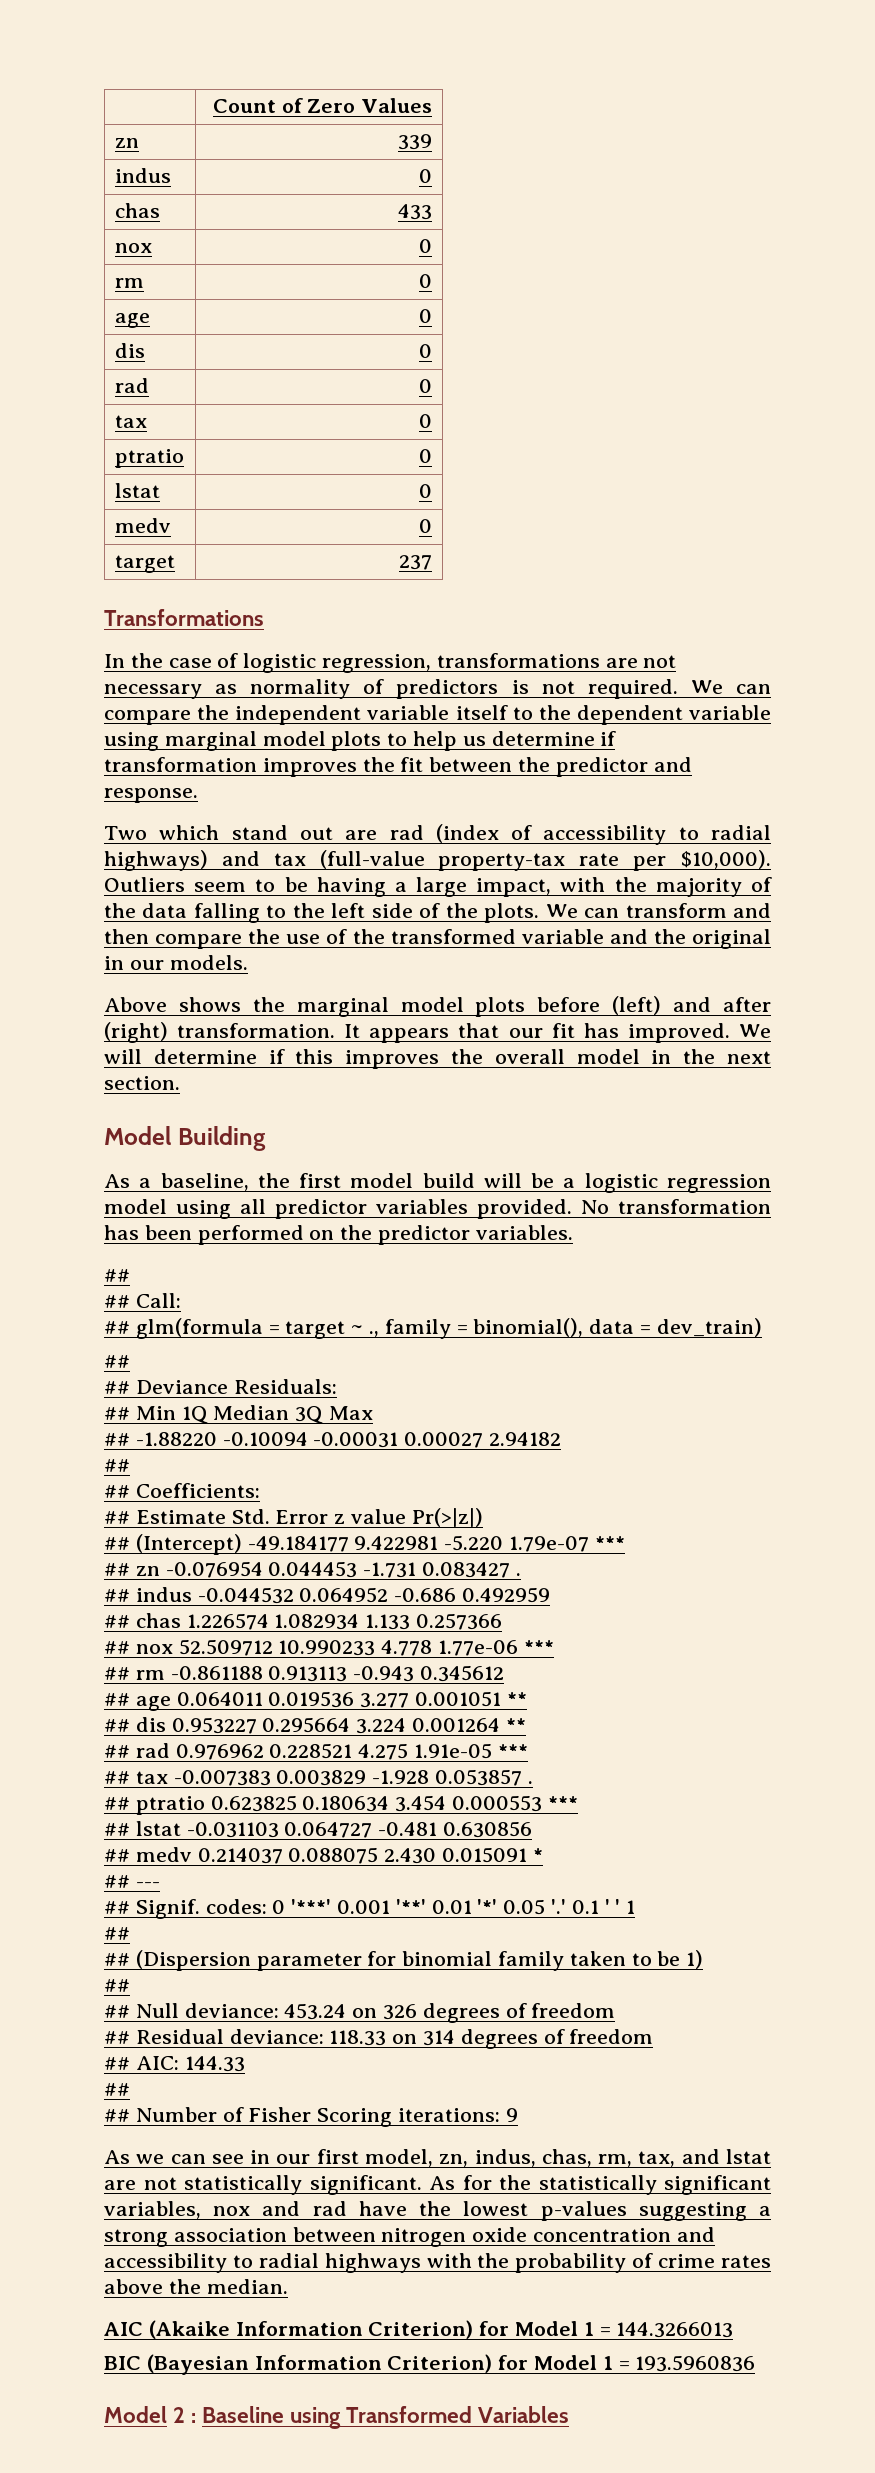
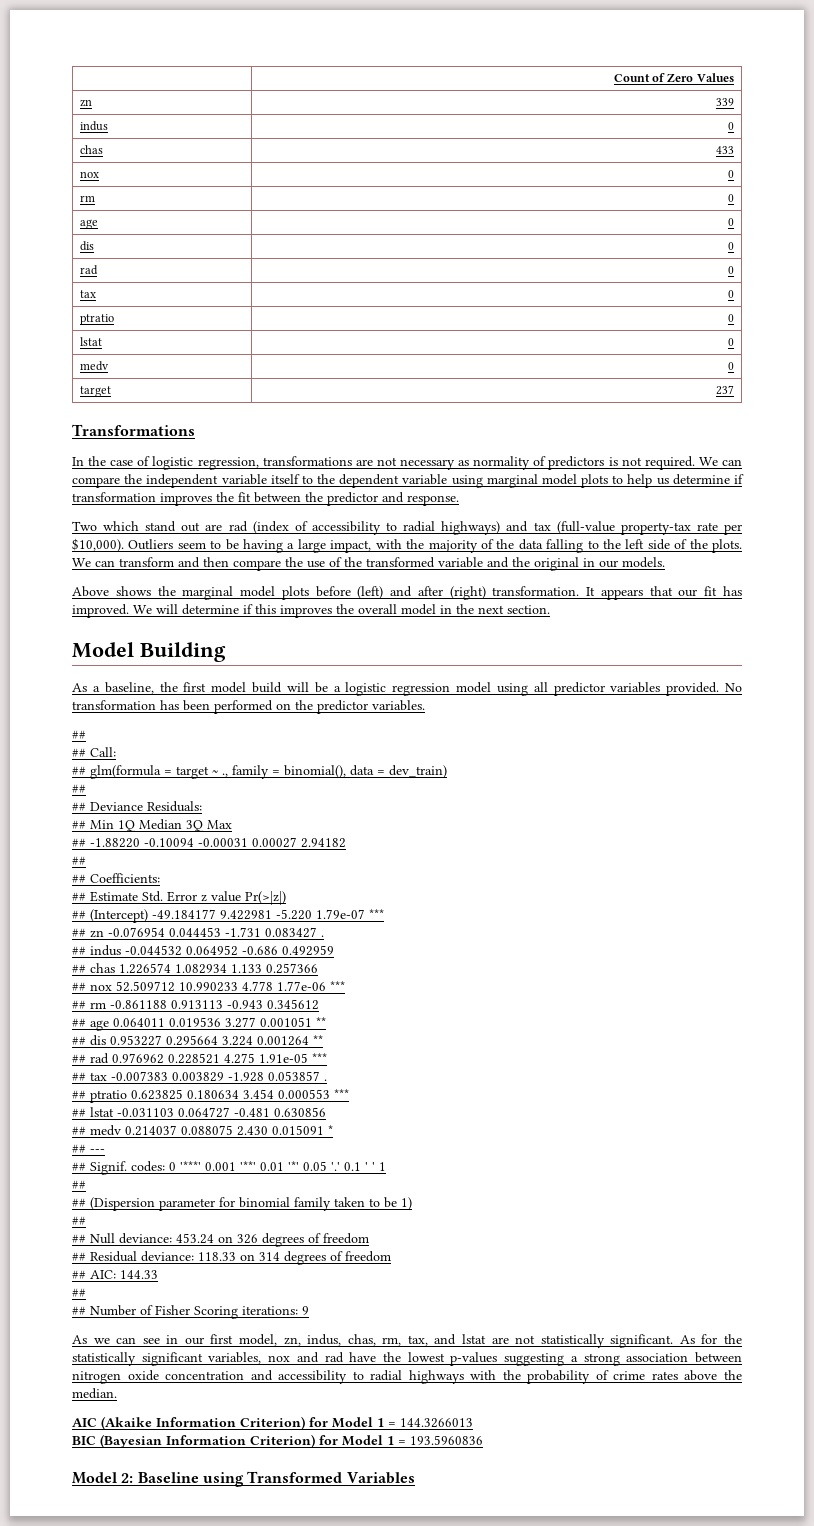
[173,2407,197,2423] 2 : -> [121,1473,134,1483] 2:

